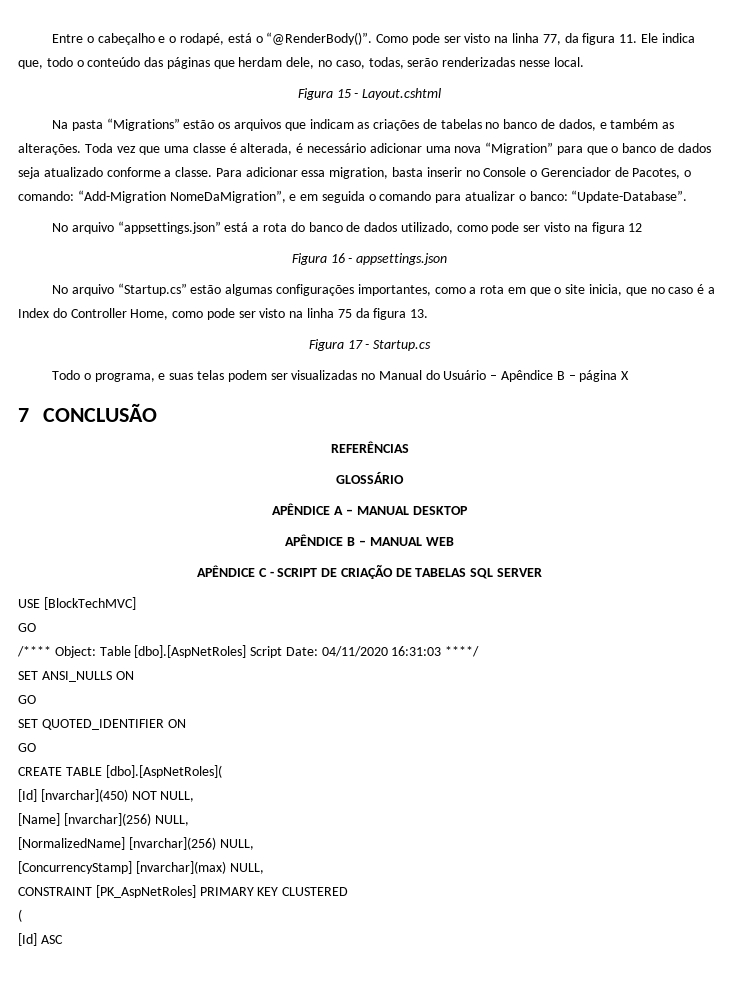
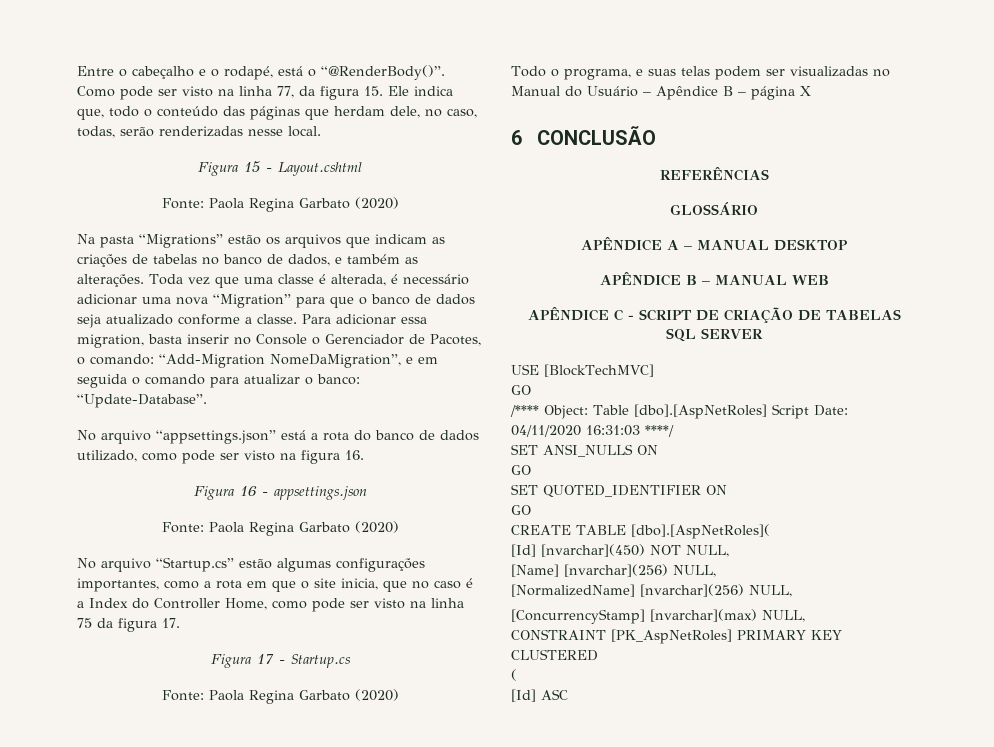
[619,34,638,43] 11. -> [364,86,383,96] 15.
(442, 94) none -> [161,197,399,212] // Fonte: Paola Regina Garbato (2020)
[628,223,643,232] 12 -> [345,450,364,460] 16.
(448, 259) none -> [161,521,399,536] // Fonte: Paola Regina Garbato (2020)
[410,309,429,318] 13. -> [162,618,180,628] 17.
(432, 345) none -> [161,689,399,704] // Fonte: Paola Regina Garbato (2020)
[18,408,29,422] 7 -> [511,130,522,145] 6

